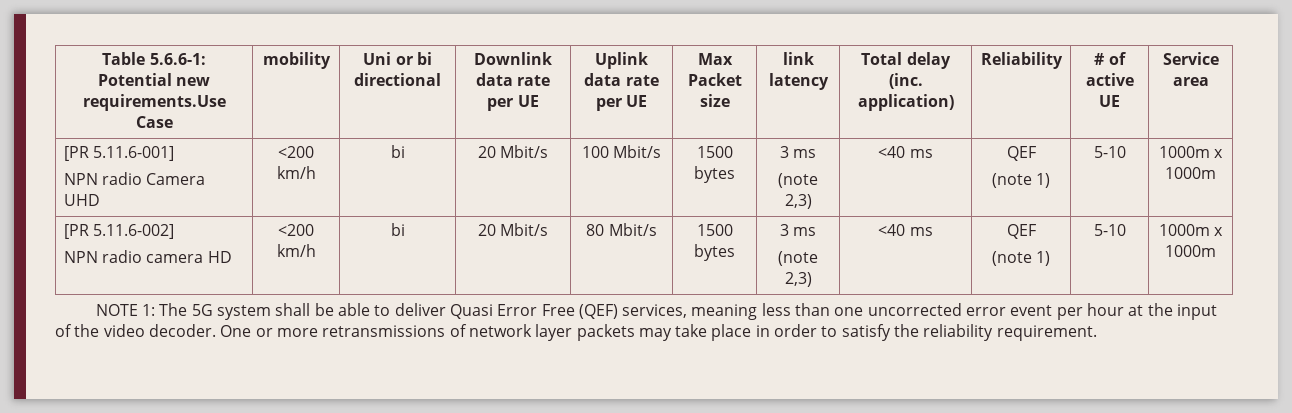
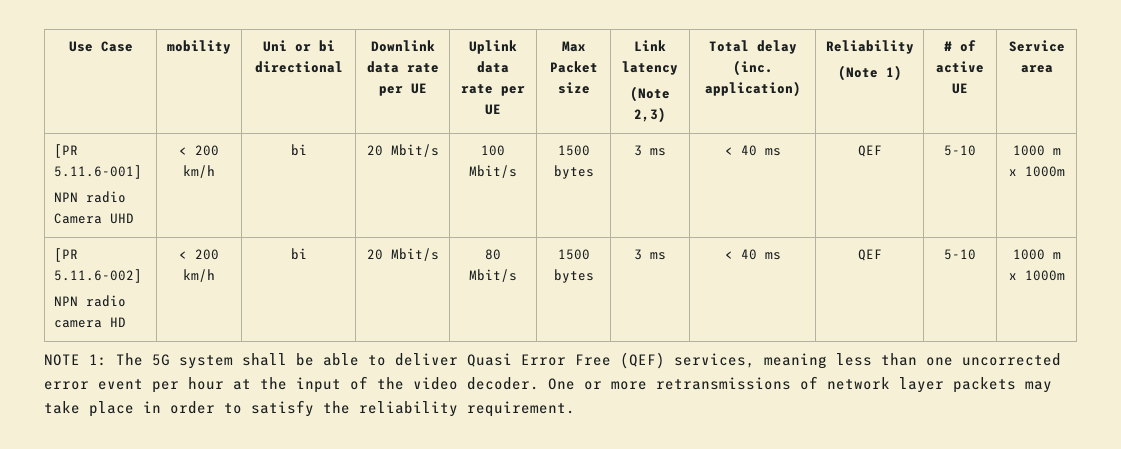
[102,52,206,65] [97,73,211,86] [82,94,226,111] Table 5.6.6-1: Potential new requirements.Use -> [68,41,93,52] Use
[782,52,814,65] link -> [634,40,666,51] Link
(829, 81) none -> [630,86,670,102] [634,107,666,123] // (Note 2,3)
(1063, 60) none -> [837,65,902,81] // (Note 1)
[278,146,314,158] <200 -> [179,145,219,156] < 200
[778,173,818,188] [784,194,812,209] [878,146,933,158] [1006,146,1036,161] [991,173,1051,188] [1093,146,1126,158] [1158,146,1210,158] // (note 2,3) | <40 ms | QEF // (note 1) | 5-10 | 1000m -> [724,145,781,156] [857,145,882,157] [944,145,976,156] [1012,145,1061,156] | < 40 ms | QEF | 5-10 | 1000 m
[278,224,314,236] <200 -> [179,249,219,260] < 200
[778,251,818,266] [784,272,812,287] [878,224,933,236] [1006,224,1036,239] [991,251,1051,266] [1093,224,1126,236] [1158,224,1210,236] // (note 2,3) | <40 ms | QEF // (note 1) | 5-10 | 1000m -> [724,249,781,260] [857,249,882,261] [944,249,976,260] [1012,249,1061,260] | < 40 ms | QEF | 5-10 | 1000 m

